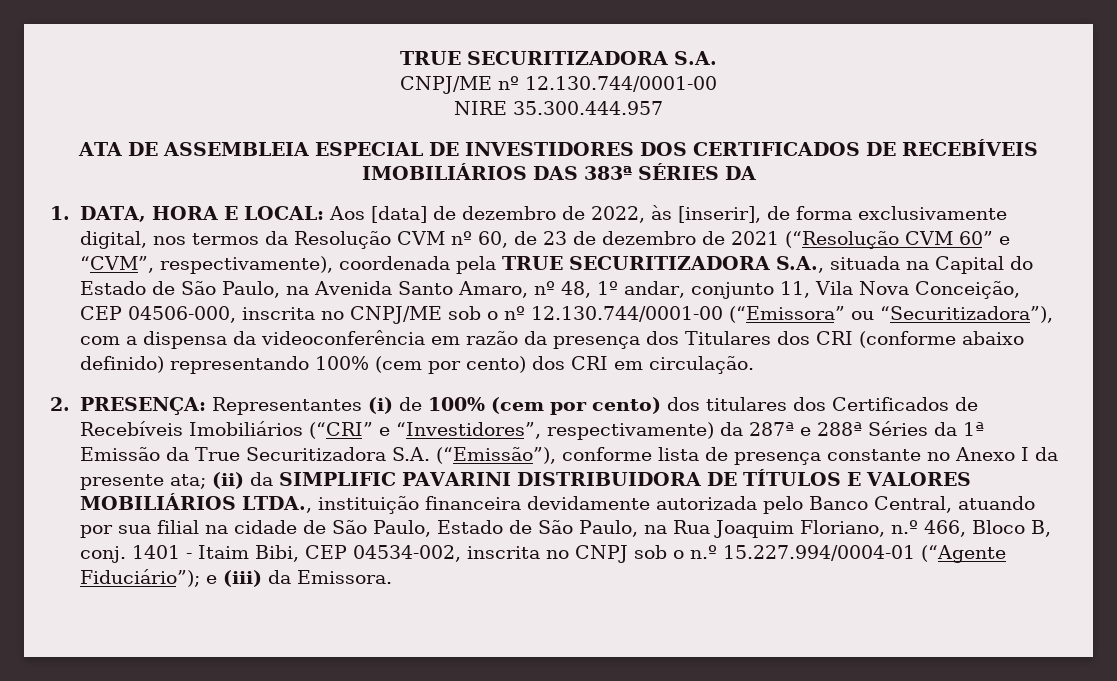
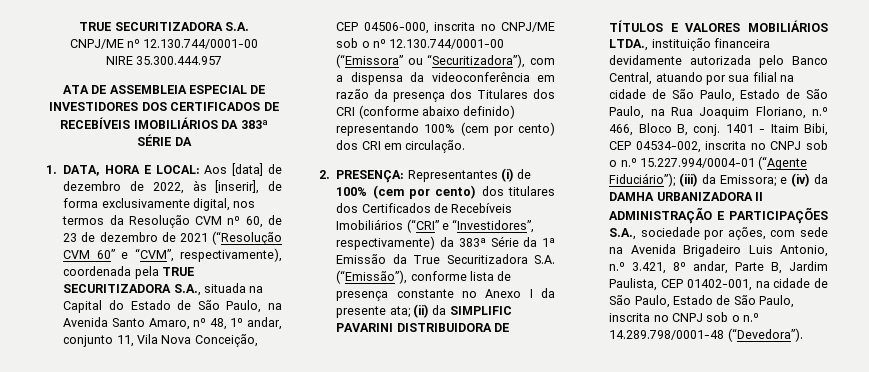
[532,163,719,180] DAS 383ª SÉRIES -> [221,120,268,129] [137,134,172,146] DA 383ª SÉRIE
[748,421,928,436] 287ª e 288ª Séries -> [458,236,519,247] 383ª Série
[205,575,217,584] e -> (676, 180) none
[296,570,392,584] Emissora. -> [720,173,828,187] [609,192,763,201] [609,207,828,224] [609,227,828,240] [609,244,828,257] [609,261,828,274] [609,278,828,291] [609,295,795,308] [609,312,760,322] [609,328,803,342] Emissora; e (iv) da DAMHA URBANIZADORA II ADMINISTRAÇÃO E PARTICIPAÇÕES S.A., sociedade por ações, com sede na Avenida Brigadeiro Luis Antonio, n.º 3.421, 8º andar, Parte B, Jardim Paulista, CEP 01402-001, na cidade de São Paulo, Estado de São Paulo, inscrita no CNPJ sob o n.º 14.289.798/0001-48 (“Devedora”).

